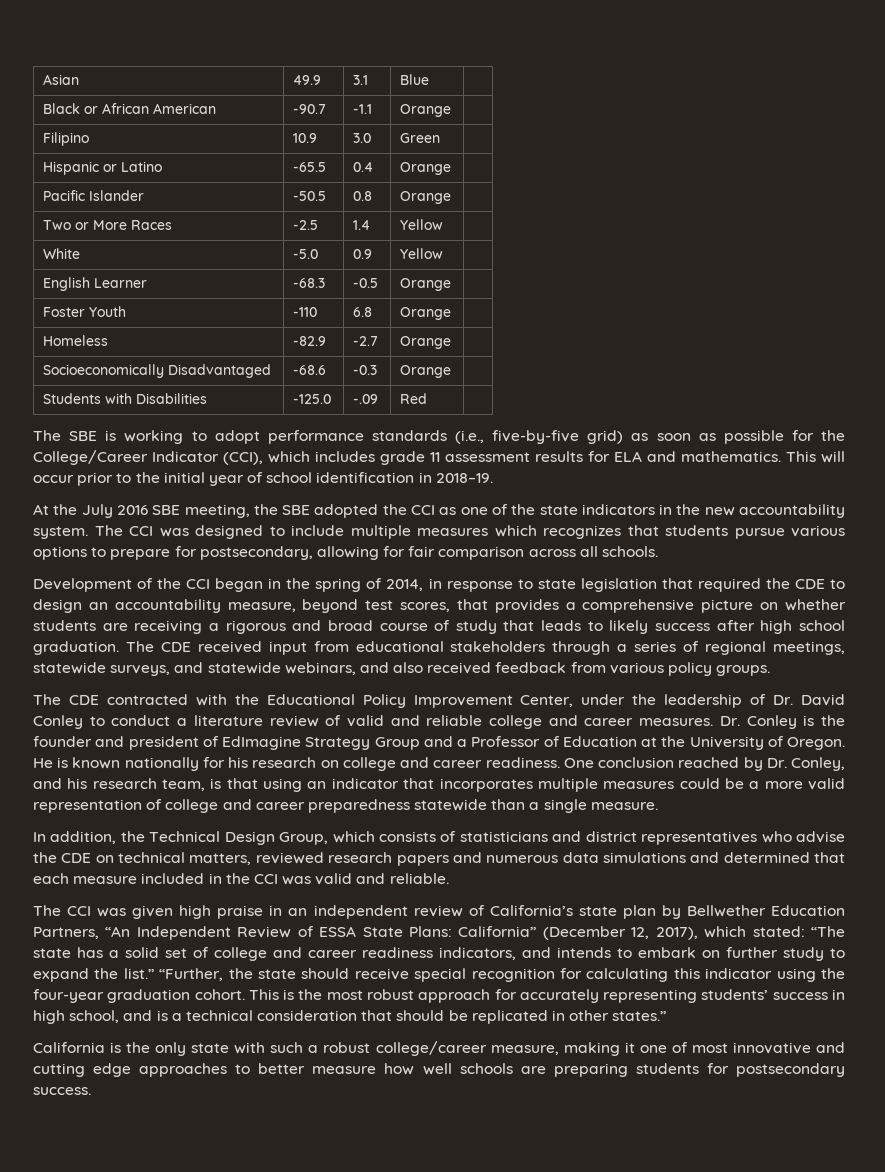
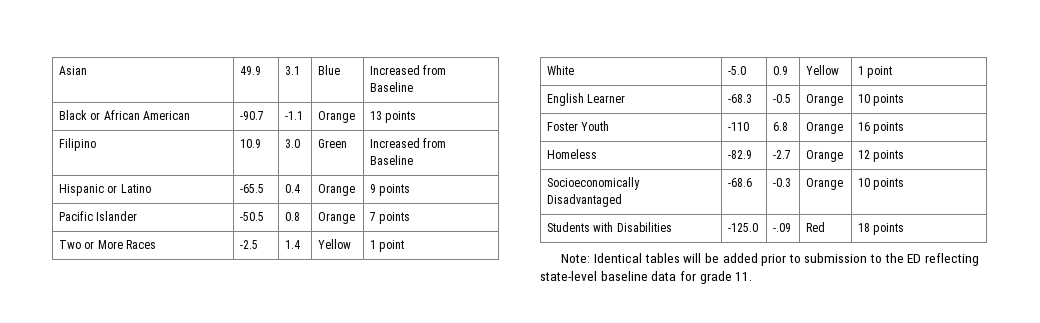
(430, 79) none -> [370,65,447,75] [370,82,414,92] Increased from Baseline
(452, 110) none -> [370,111,417,123] 13 points
(441, 138) none -> [370,138,447,148] [370,155,414,165] Increased from Baseline
(452, 168) none -> [370,184,411,196] 9 points
(452, 197) none -> [370,212,411,224] 7 points
(444, 224) none -> [370,240,405,252] 1 point
(444, 253) none -> [858,66,893,78] 1 point
(452, 284) none -> [858,94,905,106] 10 points
(452, 313) none -> [858,122,905,134] 16 points
(452, 342) none -> [858,150,905,162] 12 points
(452, 371) none -> [858,178,905,190] 10 points
[33,430,845,444] [33,450,845,465] [33,472,493,486] [33,504,845,518] [33,525,845,539] [33,546,659,560] [33,578,845,592] [33,599,846,613] [33,620,845,634] [33,641,845,655] [33,662,771,676] [33,694,846,708] [33,715,846,729] [33,736,845,750] [33,757,846,771] [33,778,846,792] [33,799,658,813] [33,831,846,845] [33,852,845,866] [33,873,449,885] [33,905,845,919] [33,926,846,940] [33,947,845,961] [33,968,845,982] [33,989,846,1003] [33,1010,667,1024] [33,1041,845,1056] [33,1063,846,1077] [33,1087,91,1095] // The SBE is working to adopt performance standards (i.e., five-by-five grid) as soon as possible for the College/Career Indicator (CCI), which includes grade 11 assessment results for ELA and mathematics. This will occur prior to the initial year of school identification in 2018–19. // At the July 2016 SBE meeting, the SBE adopted the CCI as one of the state indicators in the new accountability system. The CCI was designed to include multiple measures which recognizes that students pursue various options to prepare for postsecondary, allowing for fair comparison across all schools. // Development of the CCI began in the spring of 2014, in response to state legislation that required the CDE to design an accountability measure, beyond test scores, that provides a comprehensive picture on whether students are receiving a rigorous and broad course of study that leads to likely success after high school graduation. The CDE received input from educational stakeholders through a series of regional meetings, statewide surveys, and statewide webinars, and also received feedback from various policy groups. // The CDE contracted with the Educational Policy Improvement Center, under the leadership of Dr. David Conley to conduct a literature review of valid and reliable college and career measures. Dr. Conley is the founder and president of EdImagine Strategy Group and a Professor of Education at the University of Oregon. He is known nationally for his research on college and career readiness. One conclusion reached by Dr. Conley, and his research team, is that using an indicator that incorporates multiple measures could be a more valid representation of college and career preparedness statewide than a single measure. // In addition, the Technical Design Group, which consists of statisticians and district representatives who advise the CDE on technical matters, reviewed research papers and numerous data simulations and determined that each measure included in the CCI was valid and reliable. // The CCI was given high praise in an independent review of California’s state plan by Bellwether Education Partners, “An Independent Review of ESSA State Plans: California” (December 12, 2017), which stated: “The state has a solid set of college and career readiness indicators, and intends to embark on further study to expand the list.” “Further, the state should receive special recognition for calculating this indicator using the four-year graduation cohort. This is the most robust approach for accurately representing students’ success in high school, and is a technical consideration that should be replicated in other states.” // California is the only state with such a robust college/career measure, making it one of most innovative and cutting edge approaches to better measure how well schools are preparing students for postsecondary success. -> [858,223,905,235] [561,253,980,266] [540,271,753,284] 18 points // Note: Identical tables will be added prior to submission to the ED reflecting state-level baseline data for grade 11.

